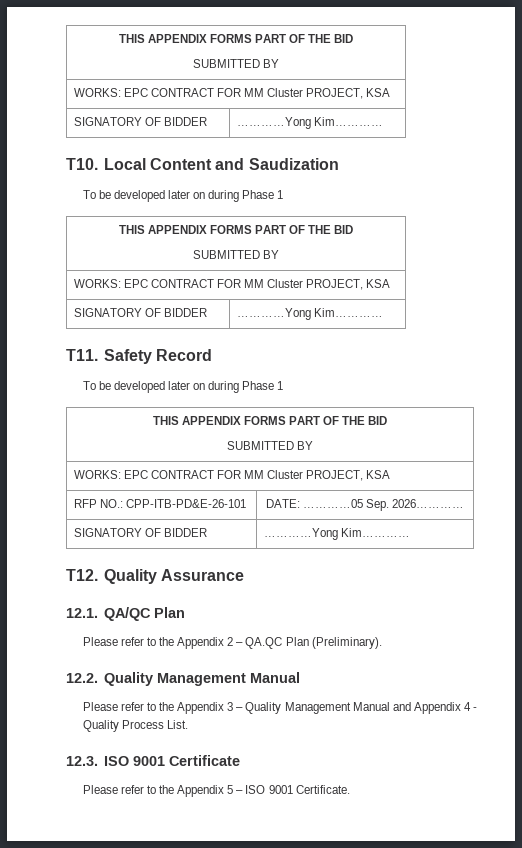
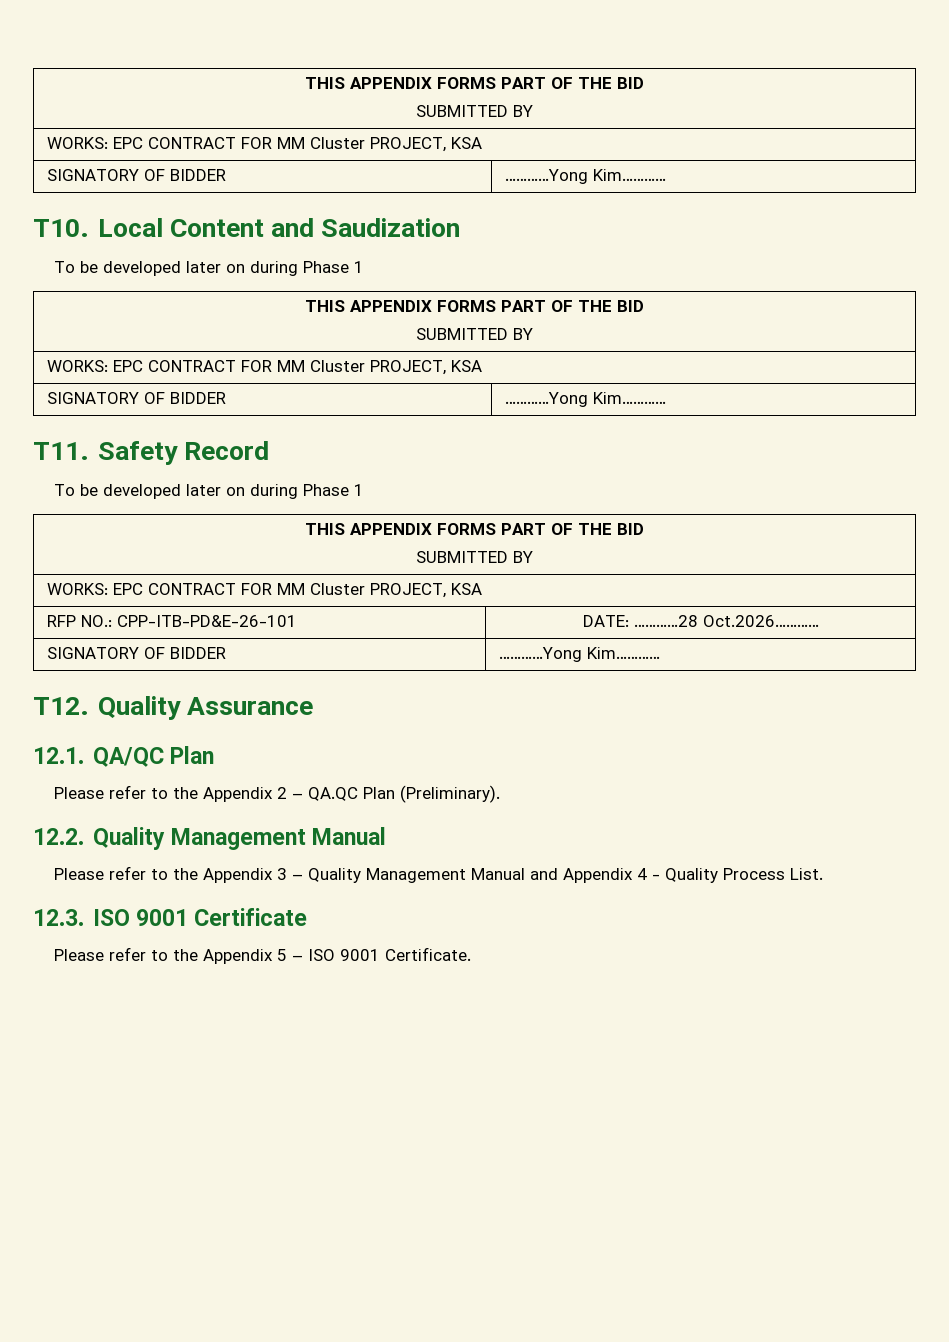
[302,499,465,511] …………05 Sep. 2026………… -> [633,615,819,627] …………28 Oct.2026…………

